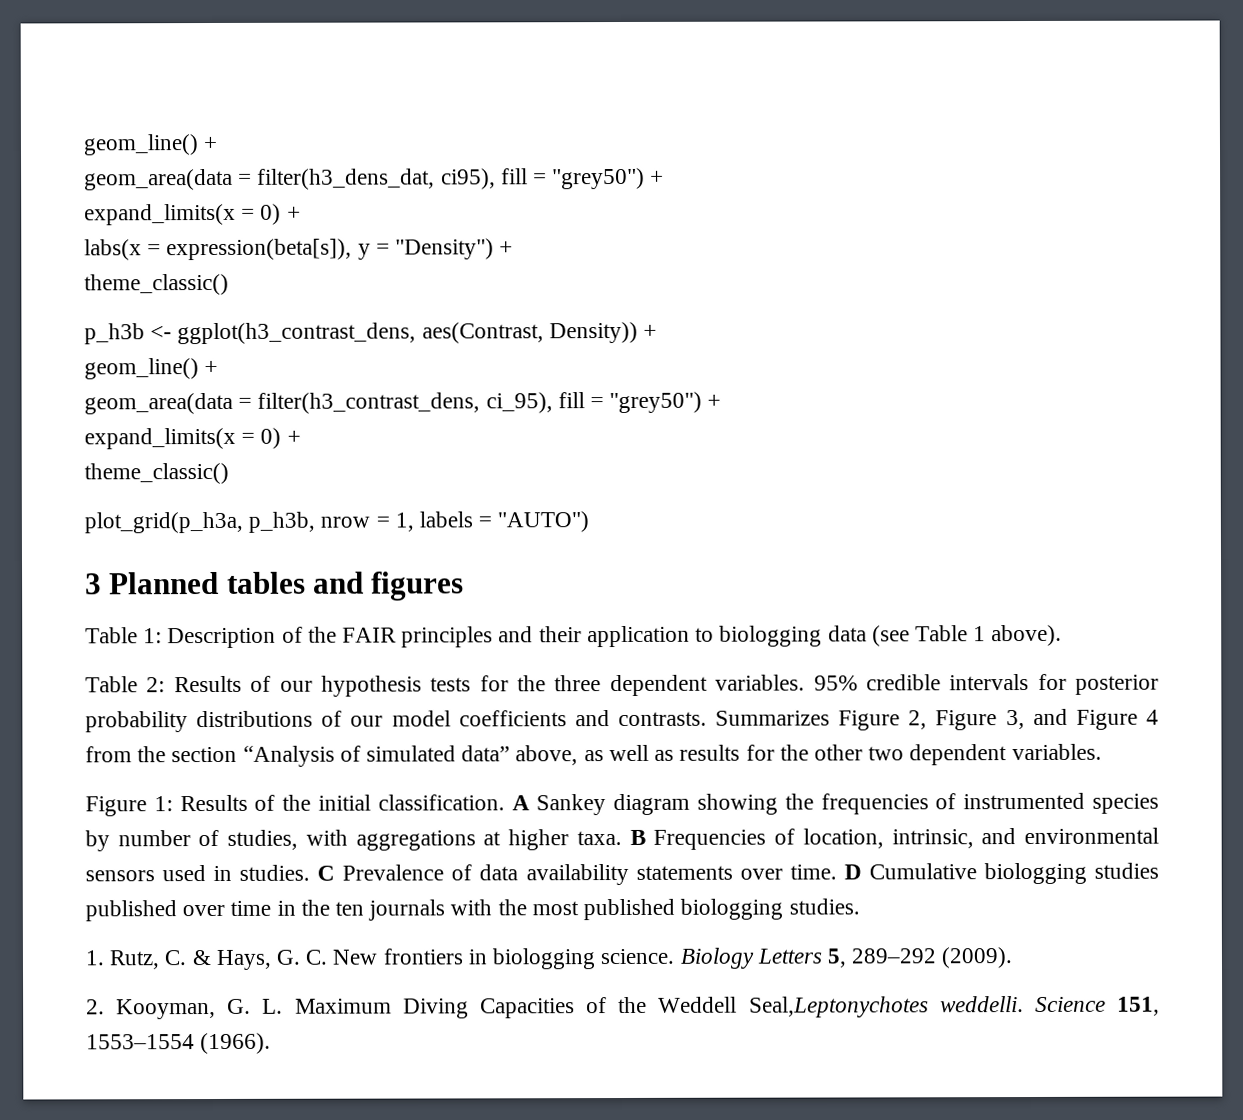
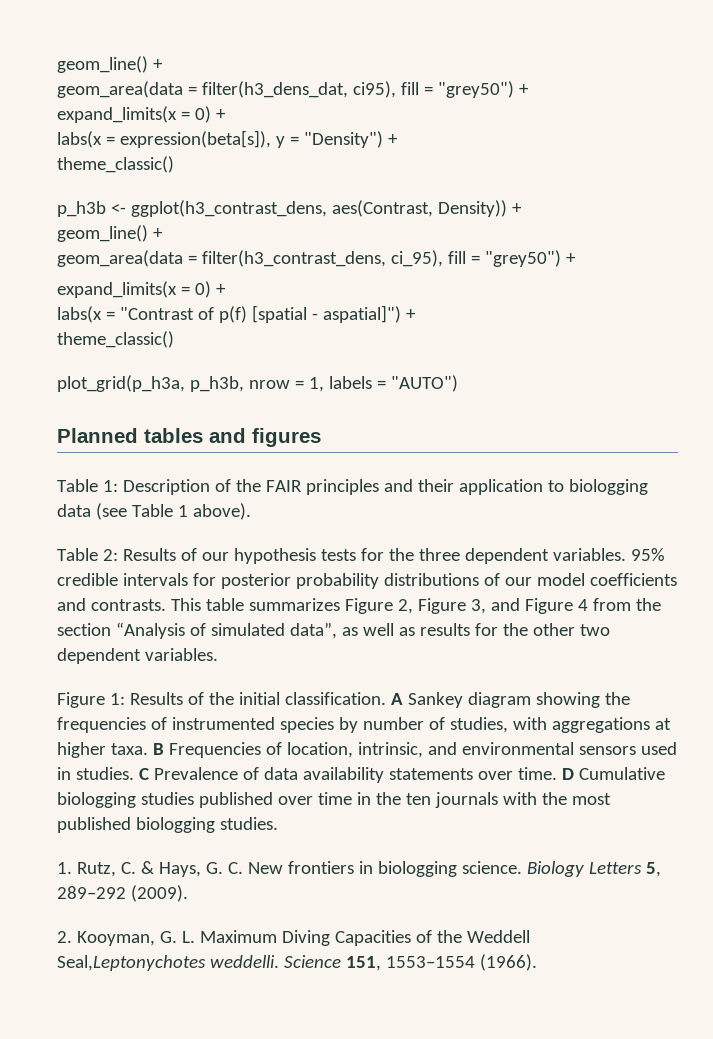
(301, 436) none -> [57,305,416,323] // labs(x = "Contrast of p(f) [spatial - aspatial]") +
[85,573,102,595] 3 -> (458, 383) none
[715,710,831,726] Summarizes -> [170,598,340,611] This table summarizes
[461,745,579,766] data” above, -> [289,622,337,639] data”,

